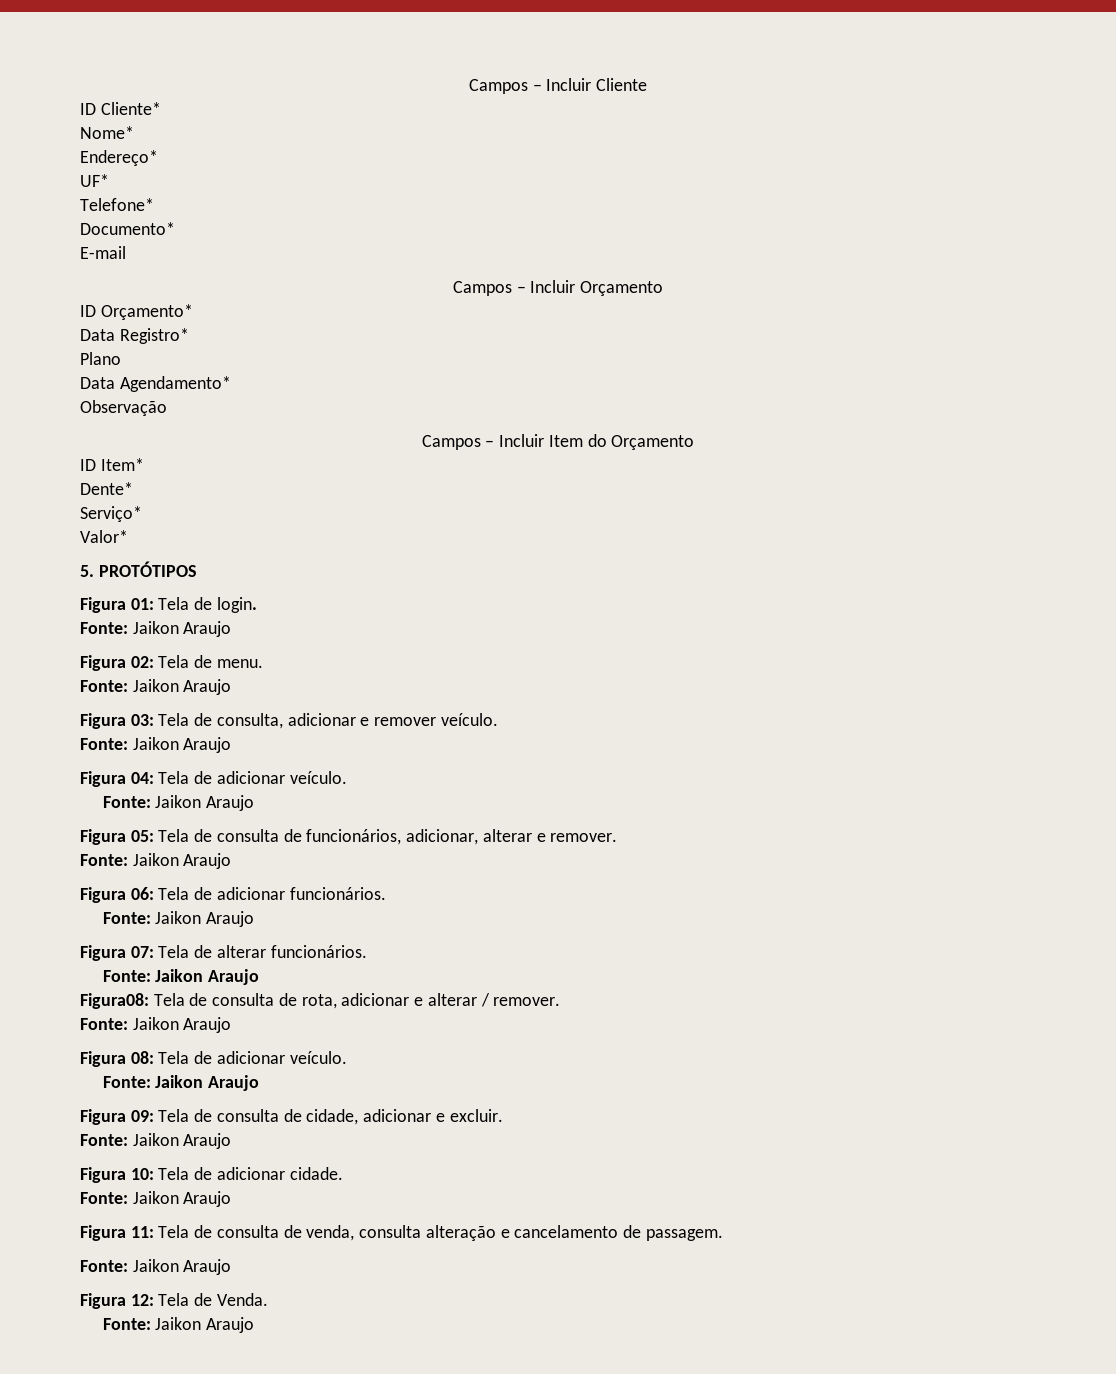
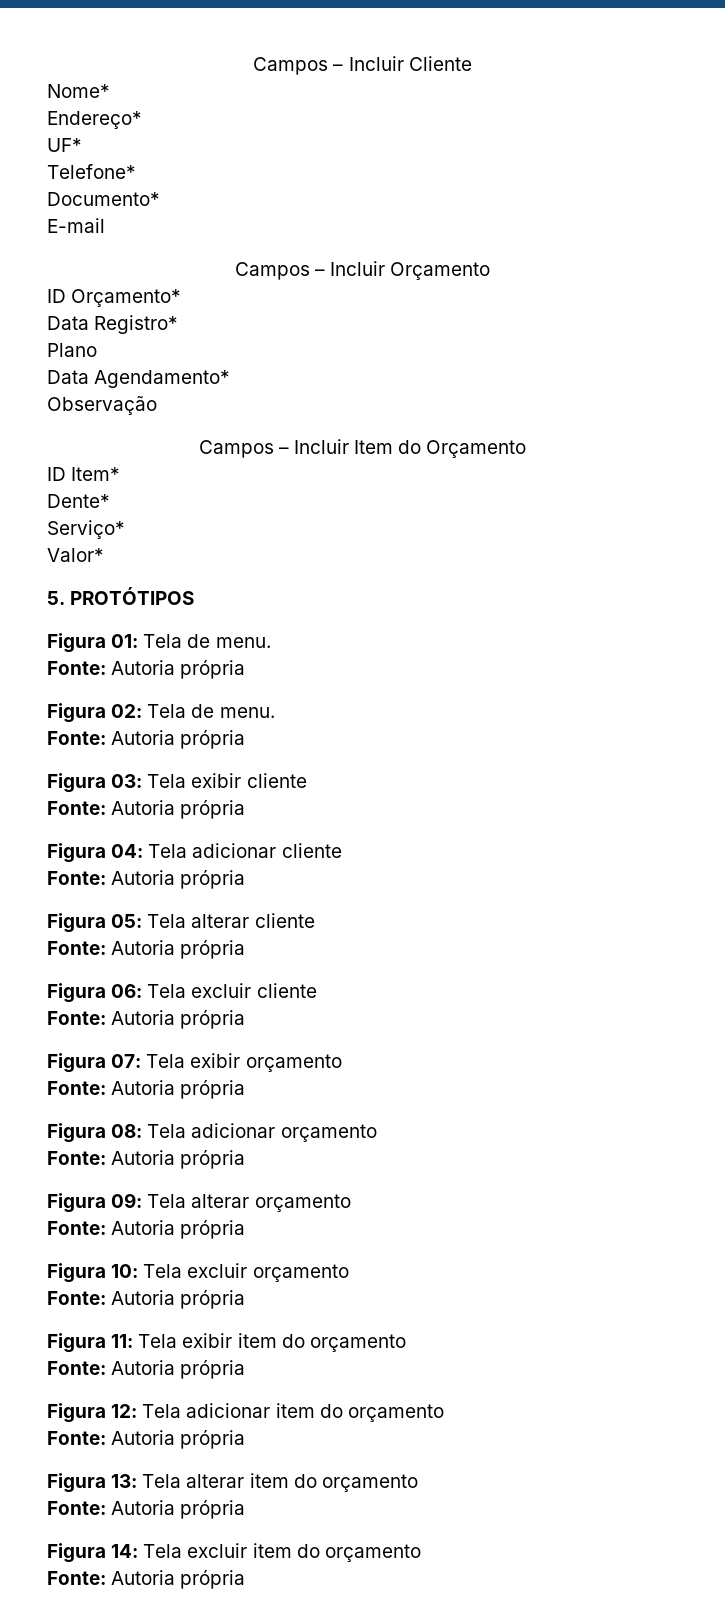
[80,102,161,115] // ID Cliente* -> (472, 63) none
[216,597,257,613] [80,621,232,637] login. // Fonte: Jaikon Araujo -> [215,637,271,648] [47,660,246,679] menu. // Fonte: Autoria própria
[132,679,232,695] Jaikon Araujo -> [111,730,246,749] Autoria própria
[194,713,498,729] [80,737,232,753] de consulta, adicionar e remover veículo. // Fonte: Jaikon Araujo -> [191,773,307,788] [47,800,246,819] exibir cliente // Fonte: Autoria própria
[194,771,347,784] [102,795,255,811] de adicionar veículo. // Fonte: Jaikon Araujo -> [192,843,342,858] [47,870,246,889] adicionar cliente // Fonte: Autoria própria
[194,829,618,845] [80,853,232,869] de consulta de funcionários, adicionar, alterar e remover. // Fonte: Jaikon Araujo -> [191,913,315,928] [47,940,246,959] alterar cliente // Fonte: Autoria própria
[194,887,386,900] [102,911,255,927] de adicionar funcionários. // Fonte: Jaikon Araujo -> [191,983,317,998] [47,1010,246,1029] excluir cliente // Fonte: Autoria própria
[194,945,367,958] [102,969,260,985] [80,993,561,1009] [80,1017,232,1033] de alterar funcionários. // Fonte: Jaikon Araujo // Figura08: Tela de consulta de rota, adicionar e alterar / remover. // Fonte: Jaikon Araujo -> [190,1053,342,1072] [47,1080,246,1099] exibir orçamento // Fonte: Autoria própria
[194,1051,347,1064] [102,1075,260,1091] de adicionar veículo. // Fonte: Jaikon Araujo -> [191,1123,377,1142] [47,1150,246,1169] adicionar orçamento // Fonte: Autoria própria
[194,1109,503,1125] [80,1133,232,1149] de consulta de cidade, adicionar e excluir. // Fonte: Jaikon Araujo -> [191,1194,351,1212] [47,1220,246,1239] alterar orçamento // Fonte: Autoria própria
[194,1167,343,1180] [80,1191,232,1207] de adicionar cidade. // Fonte: Jaikon Araujo -> [187,1263,349,1282] [47,1290,246,1309] excluir orçamento // Fonte: Autoria própria
[194,1225,723,1241] [80,1259,232,1275] de consulta de venda, consulta alteração e cancelamento de passagem. // Fonte: Jaikon Araujo -> [182,1333,406,1352] [47,1360,246,1379] exibir item do orçamento // Fonte: Autoria própria
[194,1293,268,1306] [102,1317,255,1333] de Venda. // Fonte: Jaikon Araujo -> [186,1403,444,1422] [47,1430,246,1449] [47,1473,418,1493] [47,1500,246,1519] [47,1543,421,1563] [47,1570,246,1589] adicionar item do orçamento // Fonte: Autoria própria // Figura 13: Tela alterar item do orçamento // Fonte: Autoria própria // Figura 14: Tela excluir item do orçamento // Fonte: Autoria própria

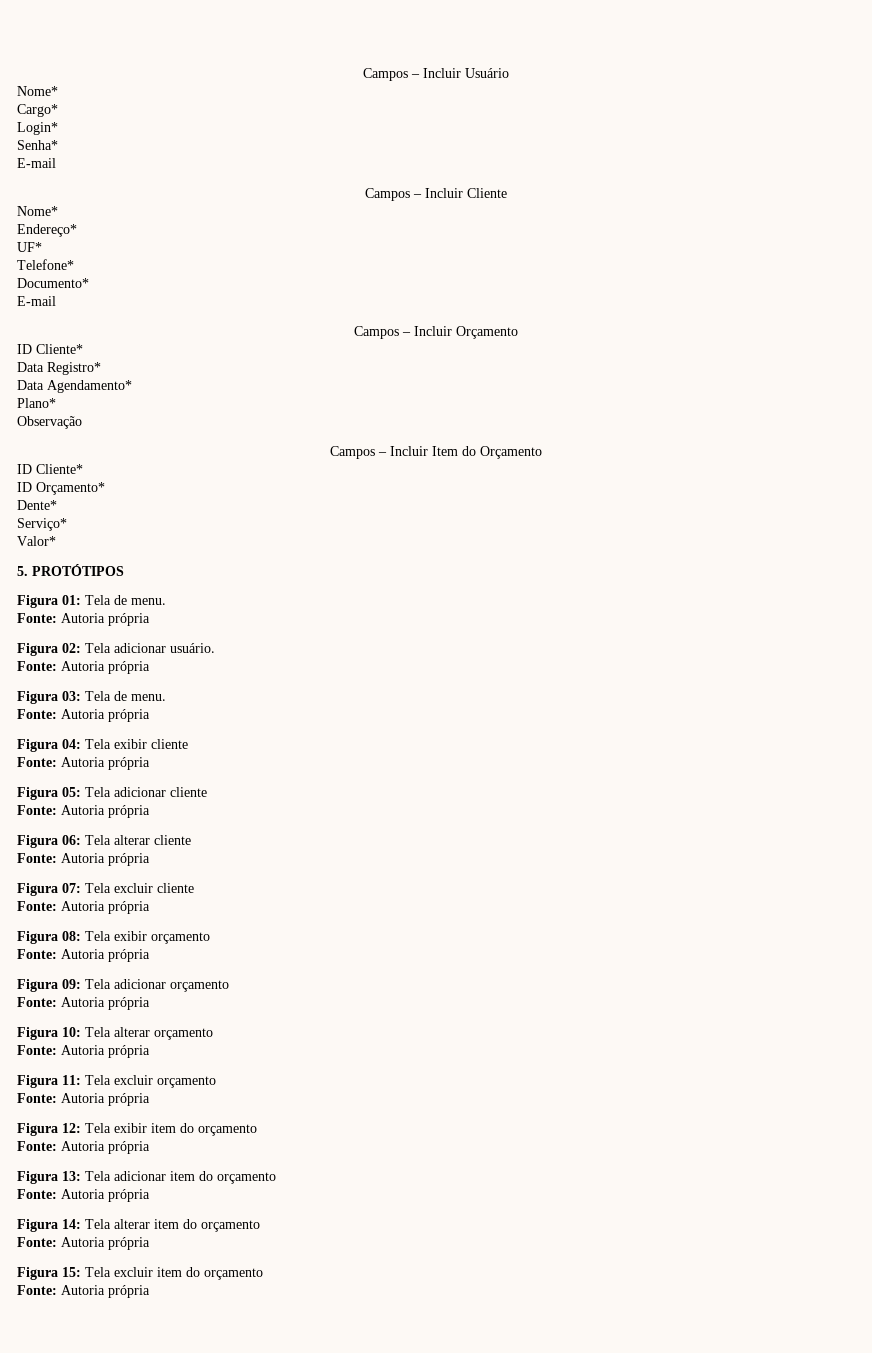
[253,56,404,75] Campos – Incluir -> [362,68,509,81] [17,86,58,96] [17,104,58,117] [17,122,58,135] [17,140,58,150] [17,158,56,168] [364,188,463,201] Campos – Incluir Usuário // Nome* // Cargo* // Login* // Senha* // E-mail // Campos – Incluir
[71,289,182,307] Orçamento* -> [36,344,83,354] Cliente*
[47,343,97,357] // Plano -> (101, 368) none
(231, 379) none -> [17,398,56,408] // Plano*
[71,467,121,481] Item* -> [36,464,83,474] [17,482,105,495] Cliente* // ID Orçamento*
[191,704,275,718] [47,730,246,749] [47,773,143,793] de menu. // Fonte: Autoria própria // Figura 03: -> [114,643,215,653] [17,661,150,674] [17,691,166,704] [17,709,150,722] [17,739,81,752] adicionar usuário. // Fonte: Autoria própria // Figura 03: Tela de menu. // Fonte: Autoria própria // Figura 04:
[111,844,144,858] 04: -> [62,787,81,797] 05:
[111,914,143,928] 05: -> [62,835,81,845] 06:
[111,984,143,998] 06: -> [62,883,81,893] 07:
[111,1054,142,1068] 07: -> [62,931,81,941] 08:
[111,1124,143,1138] 08: -> [62,979,81,989] 09:
[111,1193,143,1208] 09: -> [62,1027,81,1037] 10:
[111,1264,139,1278] 10: -> [62,1075,81,1085] 11:
[111,1334,134,1348] 11: -> [62,1123,81,1133] 12:
[111,1404,138,1418] 12: -> [62,1171,81,1181] 13:
[111,1474,138,1488] 13: -> [62,1219,81,1229] 14:
[111,1544,139,1558] 14: -> [62,1267,81,1277] 15:

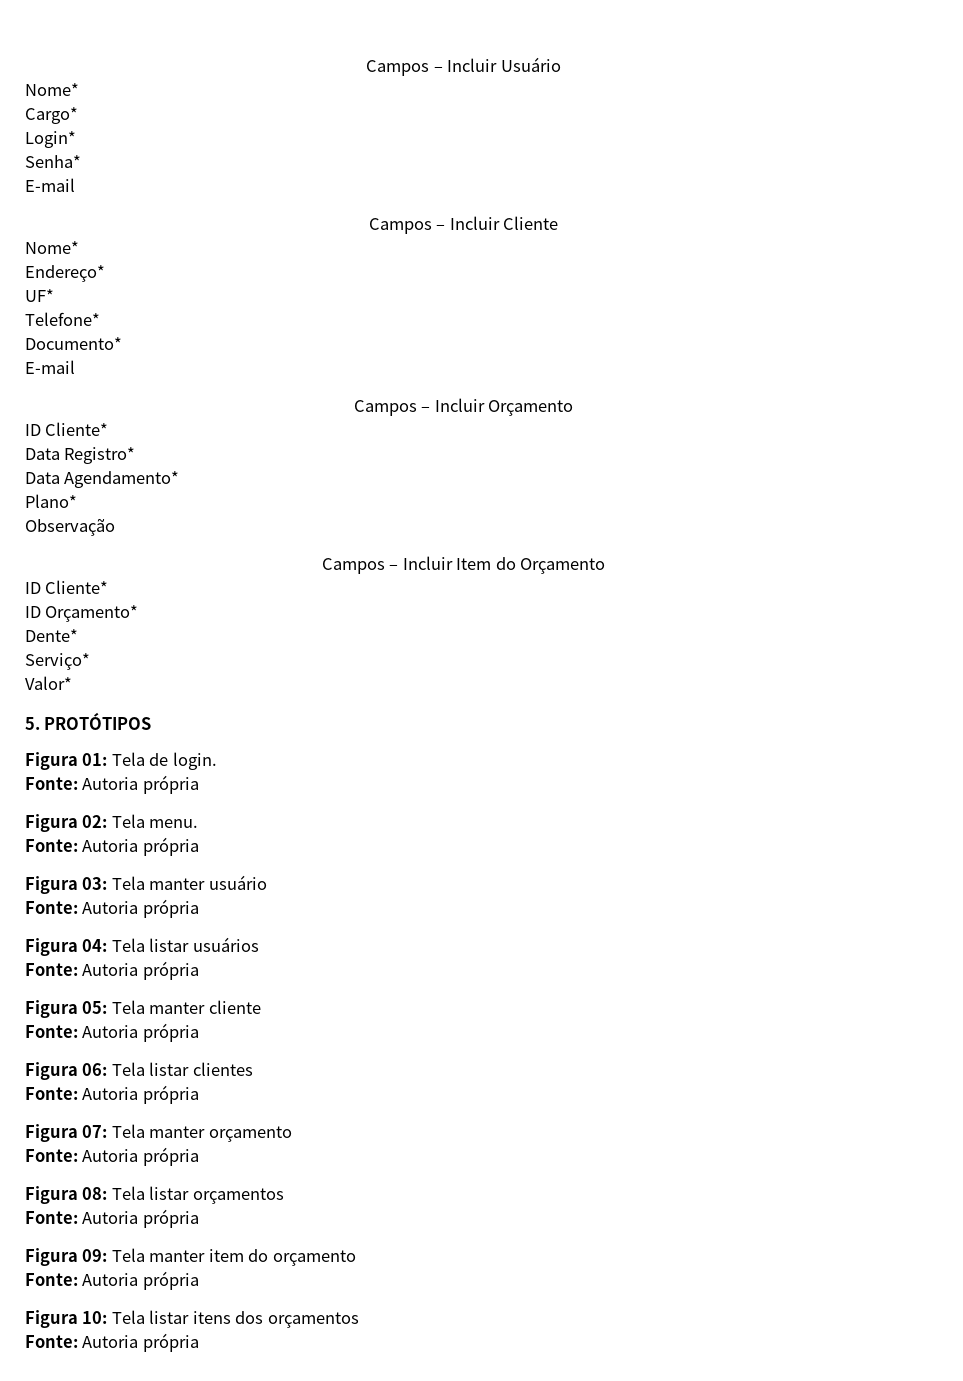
[131,598,166,605] menu. -> [172,752,217,770] login.
[114,643,215,653] adicionar usuário. -> [149,819,199,828] menu.
[114,691,166,701] de menu. -> [149,875,267,890] manter usuário
[114,739,188,749] exibir cliente -> [149,937,259,952] listar usuários
[114,787,166,797] adicionar -> [149,1002,206,1014] manter
[114,835,191,845] alterar cliente -> [149,1062,253,1076] listar clientes
[114,883,194,893] excluir cliente -> [149,1126,292,1142] manter orçamento
[114,931,210,944] exibir orçamento -> [149,1186,284,1204] listar orçamentos
[114,979,166,989] adicionar -> [149,1249,269,1262] manter item do
[114,1027,213,1040] [17,1045,150,1058] [17,1075,216,1088] [17,1093,150,1106] [17,1123,257,1136] [17,1141,150,1154] [17,1171,276,1184] [17,1189,150,1202] [17,1219,260,1232] [17,1237,150,1250] [17,1267,263,1280] [17,1285,150,1298] alterar orçamento // Fonte: Autoria própria // Figura 11: Tela excluir orçamento // Fonte: Autoria própria // Figura 12: Tela exibir item do orçamento // Fonte: Autoria própria // Figura 13: Tela adicionar item do orçamento // Fonte: Autoria própria // Figura 14: Tela alterar item do orçamento // Fonte: Autoria própria // Figura 15: Tela excluir item do orçamento // Fonte: Autoria própria -> [149,1310,359,1328] [25,1333,199,1352] listar itens dos orçamentos // Fonte: Autoria própria

